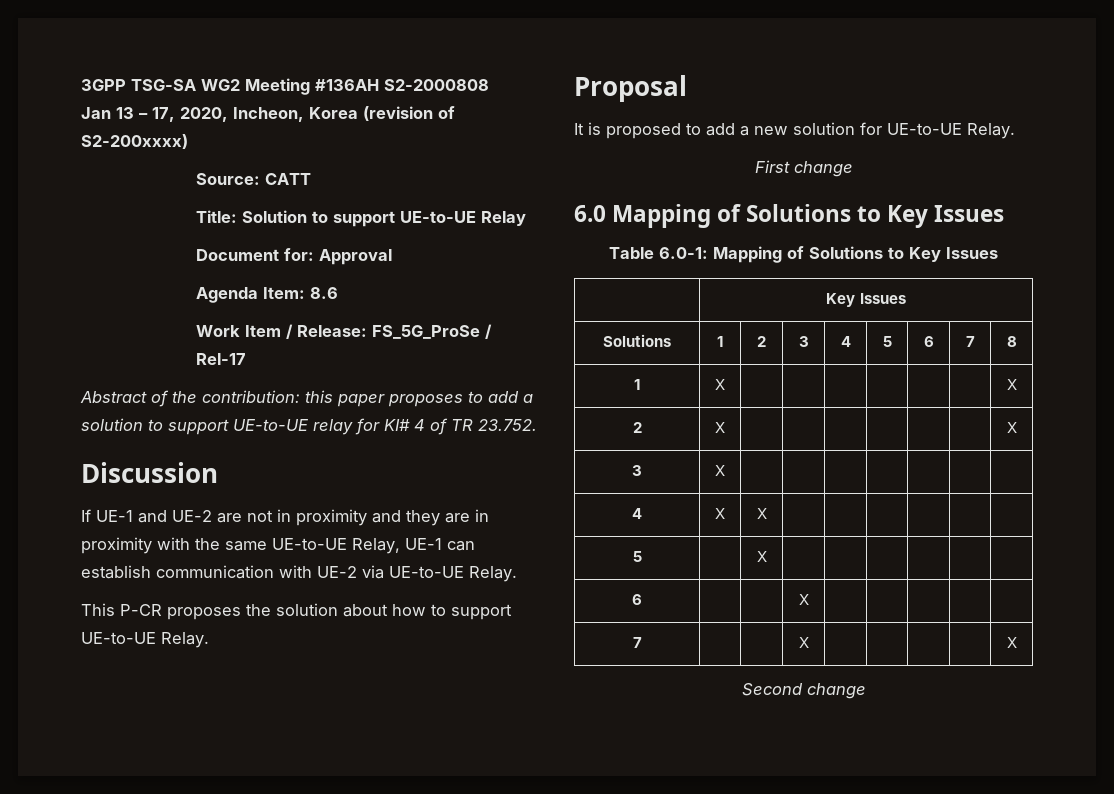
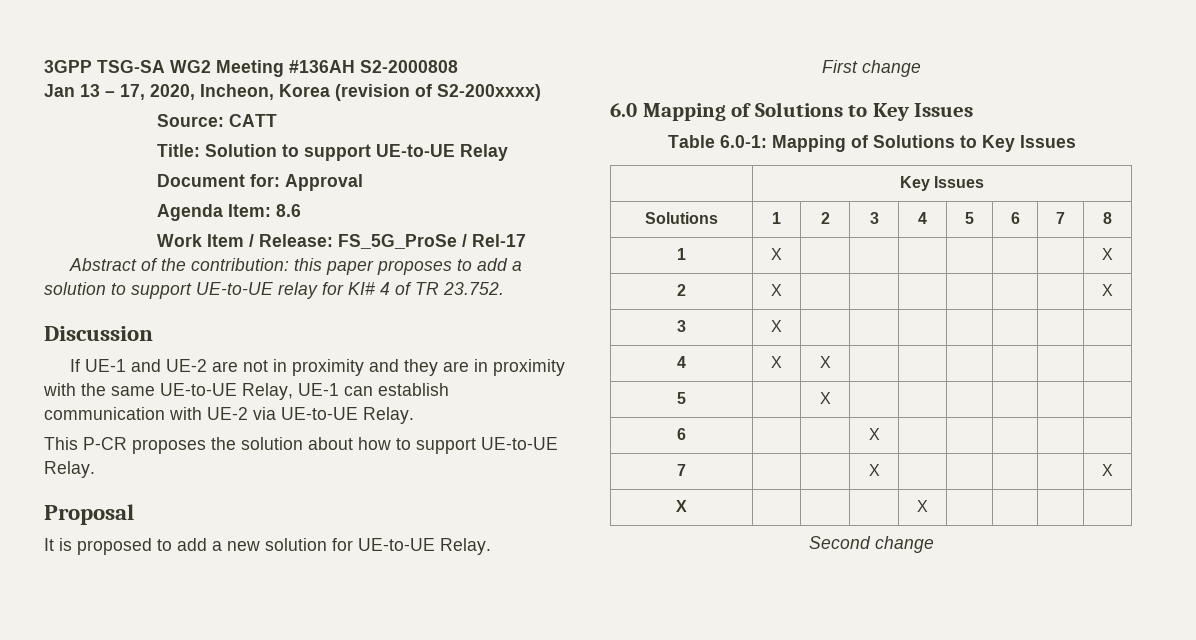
(1017, 642) none -> [676,500,687,512] [917,500,928,512] // X | | | | X | | | |

